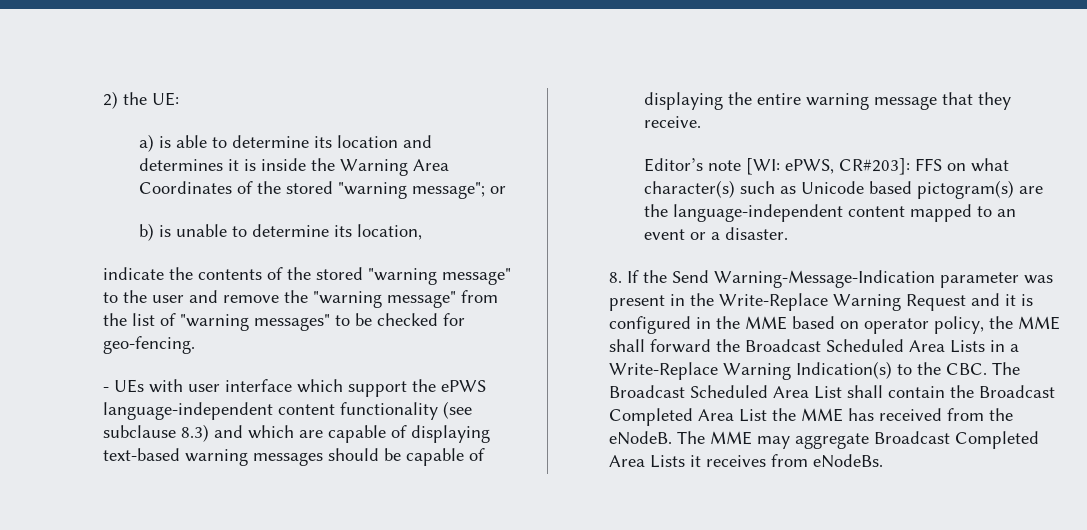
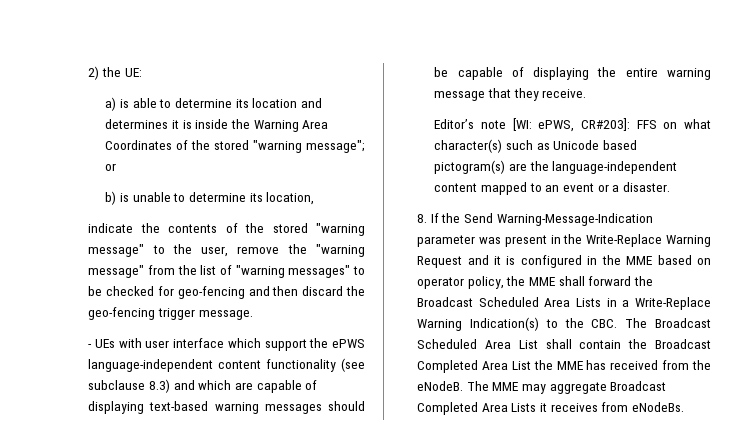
[152,290,219,303] user and -> [201,246,229,257] user,
[103,336,196,354] geo-fencing. -> [177,286,365,299] [88,307,253,320] geo-fencing and then discard the geo-fencing trigger message.

